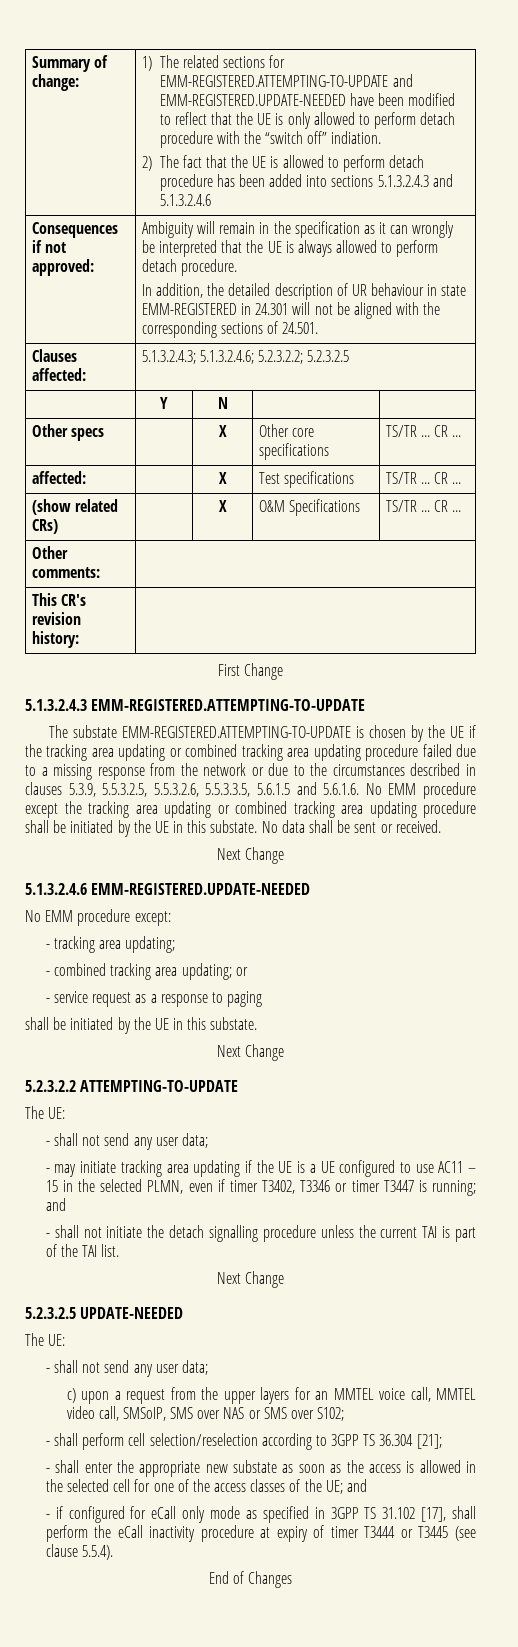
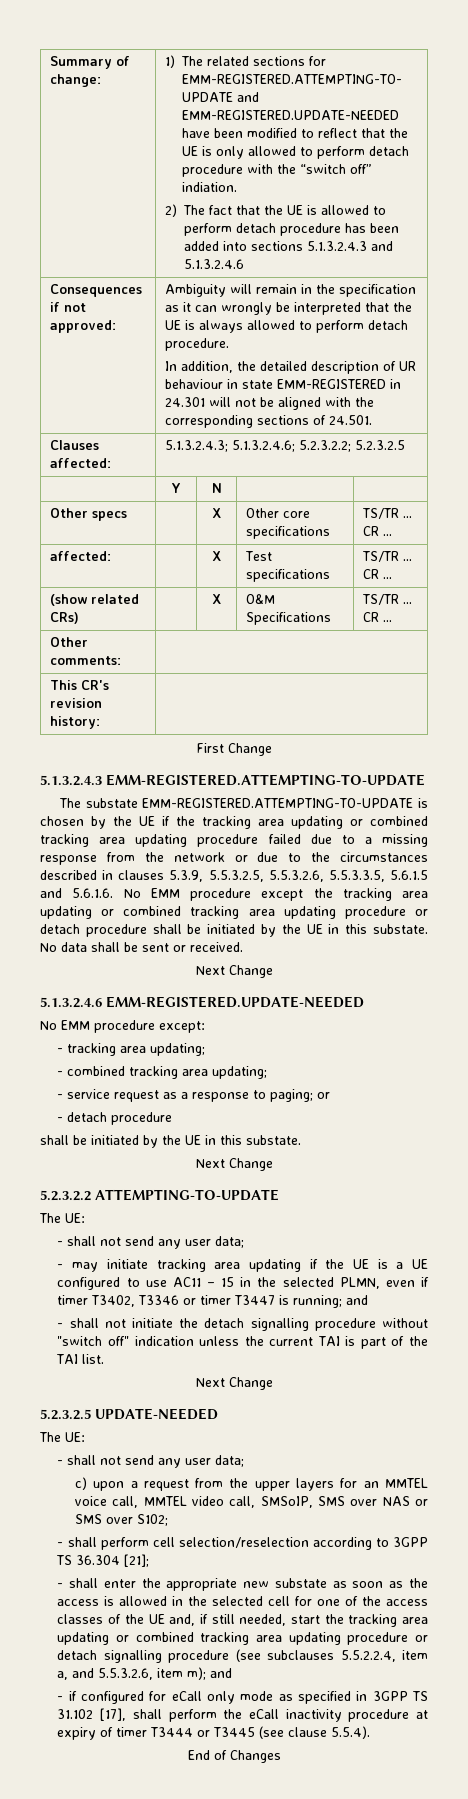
(476, 809) none -> [415,909,428,916] [40,924,147,937] or detach procedure
[235,967,248,976] or -> (268, 1072) none
[227,991,263,1007] paging -> [270,1089,331,1102] [57,1112,173,1125] paging; or // - detach procedure
(316, 1233) none -> [382,1318,428,1328] [57,1336,194,1346] without "switch off" indication
[325,1480,343,1494] UE; -> [148,1614,429,1627] [57,1632,428,1645] [57,1649,429,1663] [57,1667,207,1680] UE and, if still needed, start the tracking area updating or combined tracking area updating procedure or detach signalling procedure (see subclauses 5.5.2.2.4, item a, and 5.5.3.2.6, item m);

